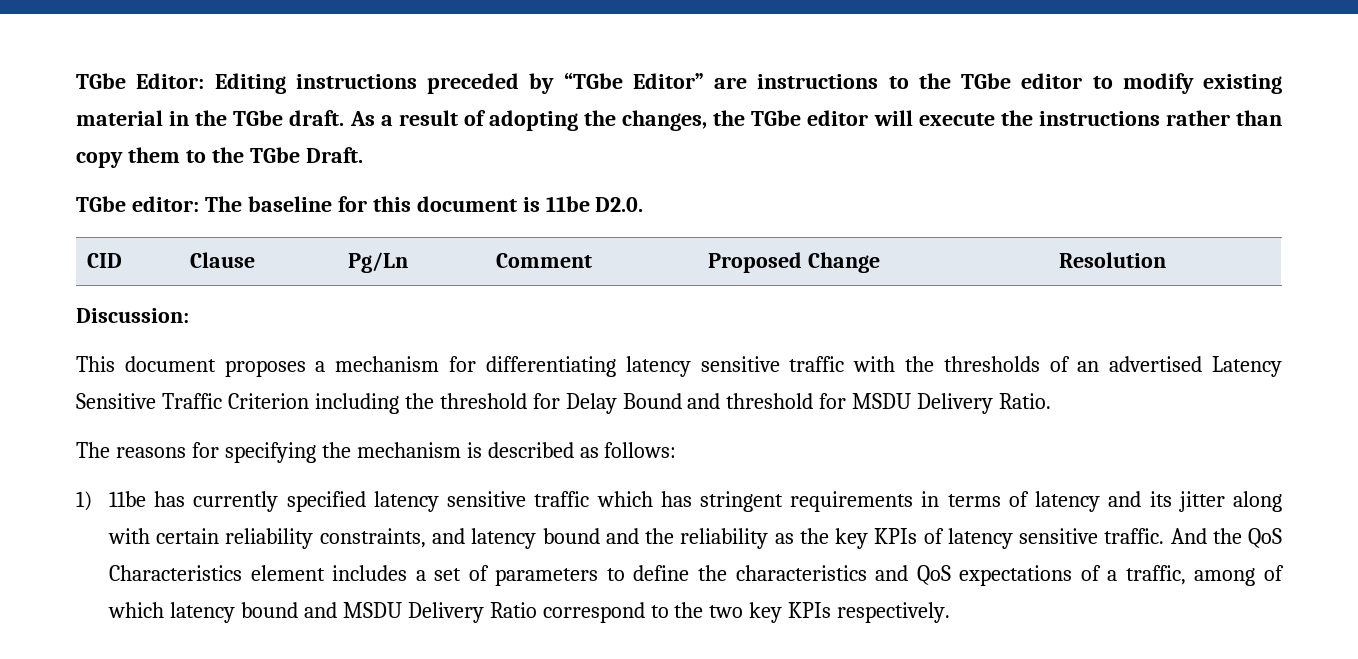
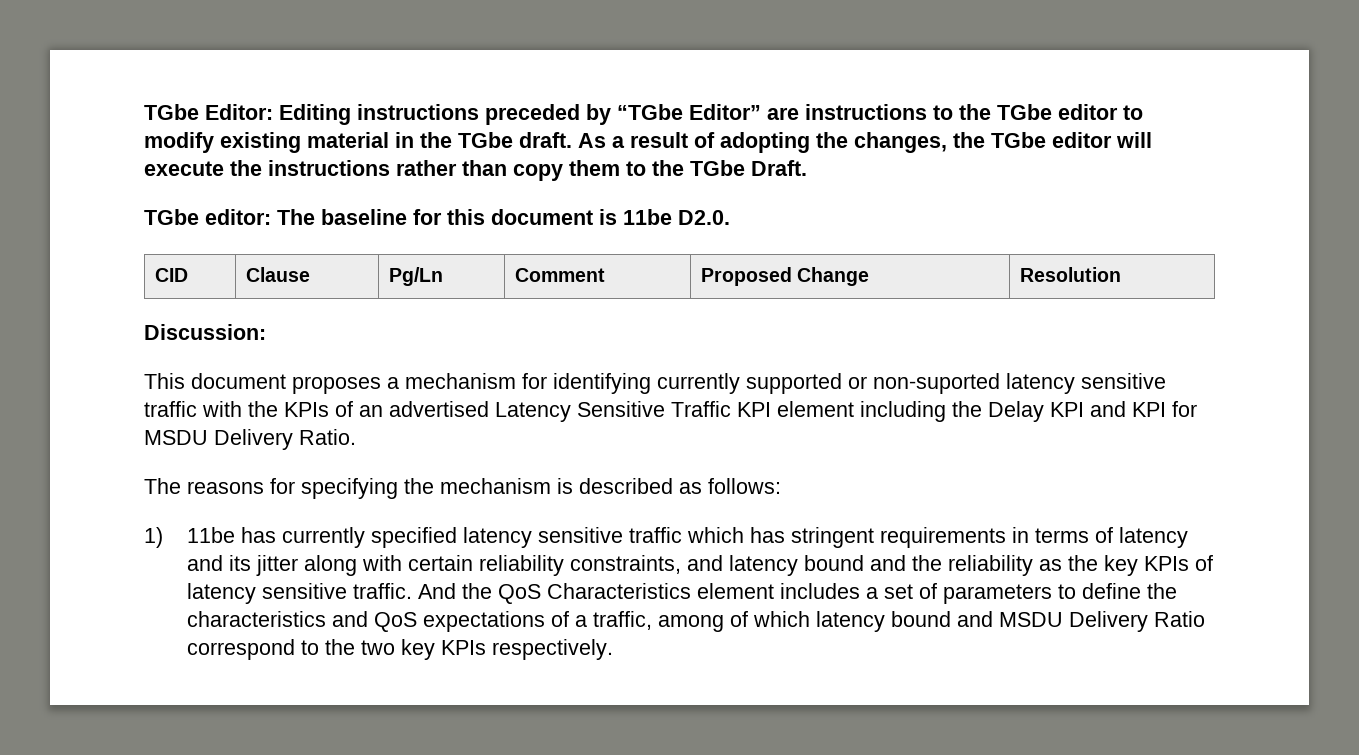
[485,356,616,377] differentiating -> [553,373,1000,394] identifying currently supported or non-suported
[943,356,1040,372] thresholds -> [284,402,329,417] KPIs
[227,393,814,414] Criterion including the threshold for Delay Bound and threshold -> [737,401,1166,422] KPI element including the Delay KPI and KPI

